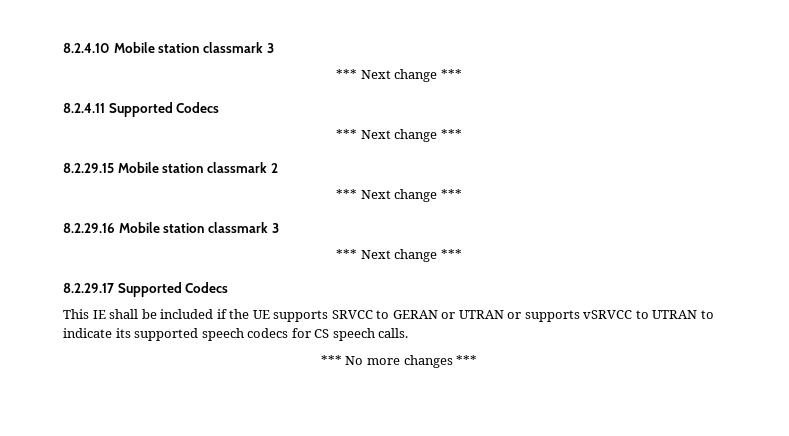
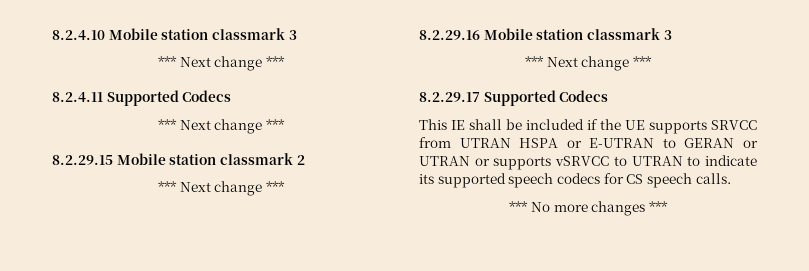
(373, 314) none -> [419,137,655,148] from UTRAN HSPA or E-UTRAN

